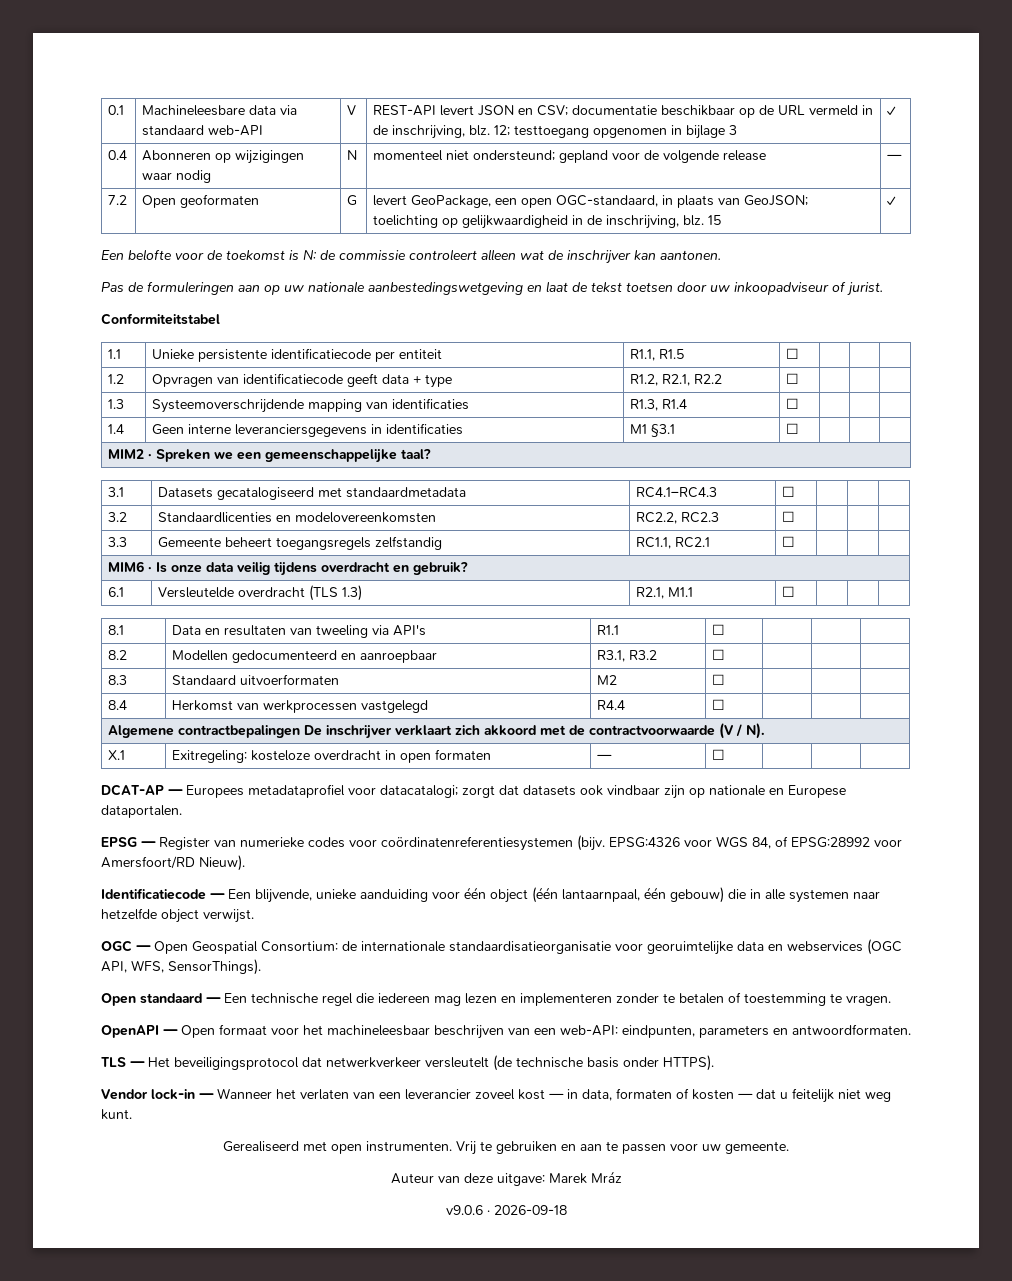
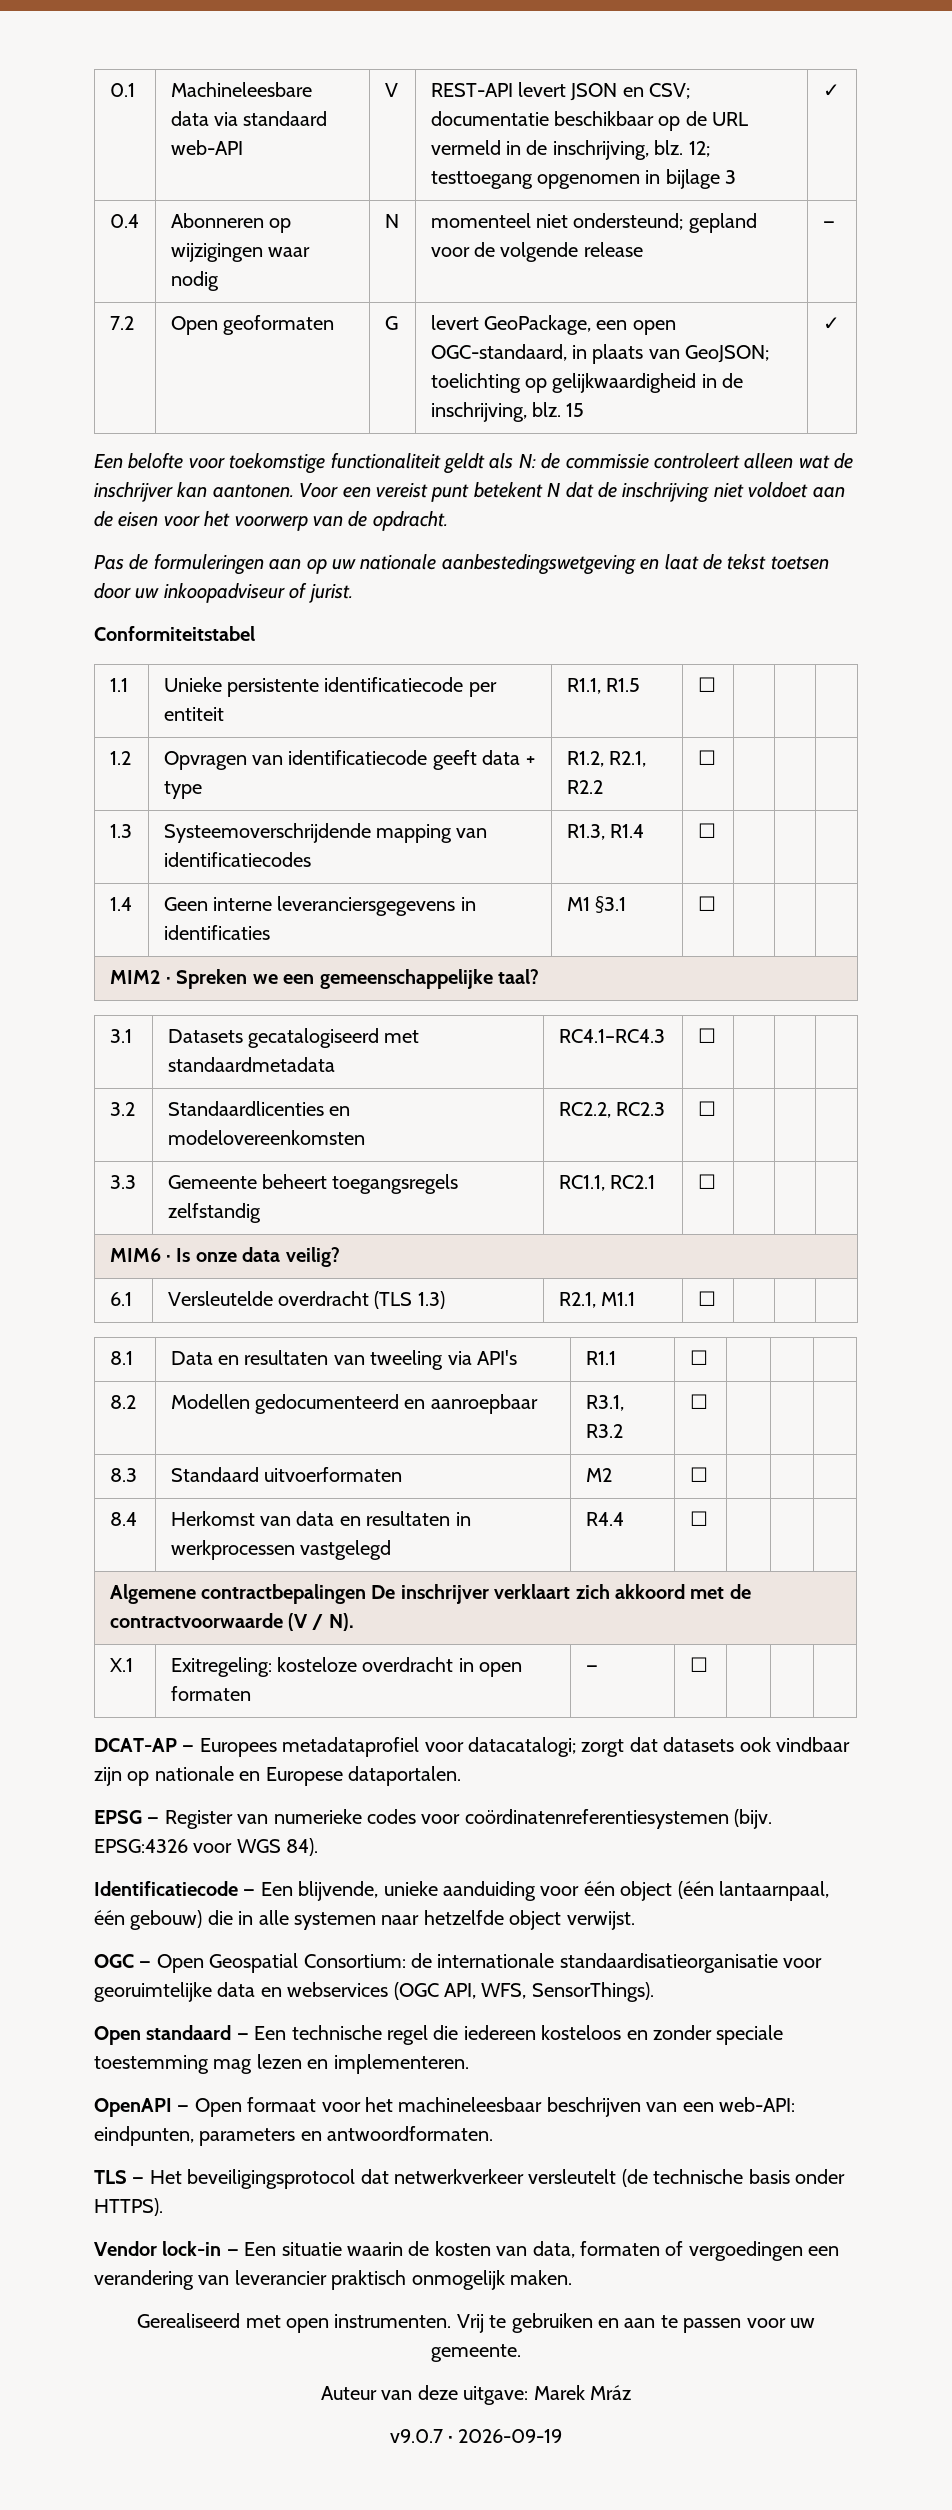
[207,250,299,260] de toekomst is -> [229,453,514,474] toekomstige functionaliteit geldt als
(721, 255) none -> [299,482,845,503] [94,511,448,531] Voor een vereist punt betekent N dat de inschrijving niet voldoet aan de eisen voor het voorwerp van de opdracht.
[392,398,470,410] identificaties -> [163,852,311,867] identificatiecodes
[237,562,469,576] veilig tijdens overdracht en gebruik? -> [285,1247,340,1267] veilig?
(260, 706) none -> [296,1511,471,1526] data en resultaten in
[752,836,902,849] [101,855,245,871] 84, of EPSG:28992 voor Amersfoort/RD Nieuw). -> [286,1838,319,1856] 84).
[434,992,891,1006] mag lezen en implementeren zonder te betalen of toestemming te vragen. -> [541,2025,784,2045] [94,2054,469,2074] kosteloos en zonder speciale toestemming mag lezen en implementeren.
[217,1088,891,1103] [101,1109,132,1120] Wanneer het verlaten van een leverancier zoveel kost — in data, formaten of kosten — dat u feitelijk niet weg kunt. -> [244,2241,840,2261] [94,2270,572,2290] Een situatie waarin de kosten van data, formaten of vergoedingen een verandering van leverancier praktisch onmogelijk maken.
[445,1205,567,1215] v9.0.6 · 2026-09-18 -> [389,2429,563,2443] v9.0.7 · 2026-09-19

